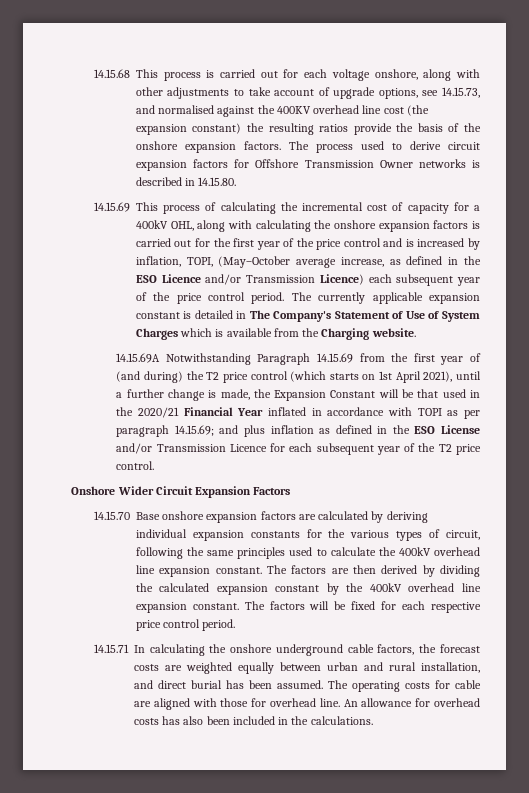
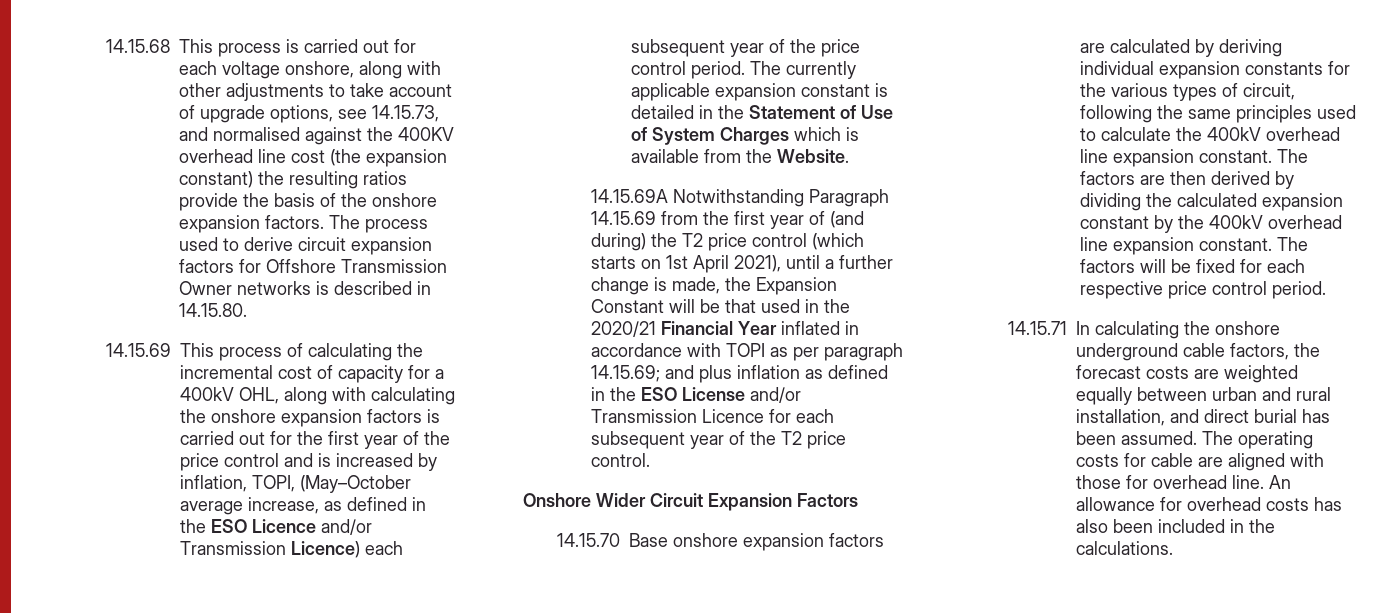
[249,310,332,322] The Company's -> [718,105,745,119] the
[321,328,416,340] Charging website. -> [777,149,850,163] Website.

